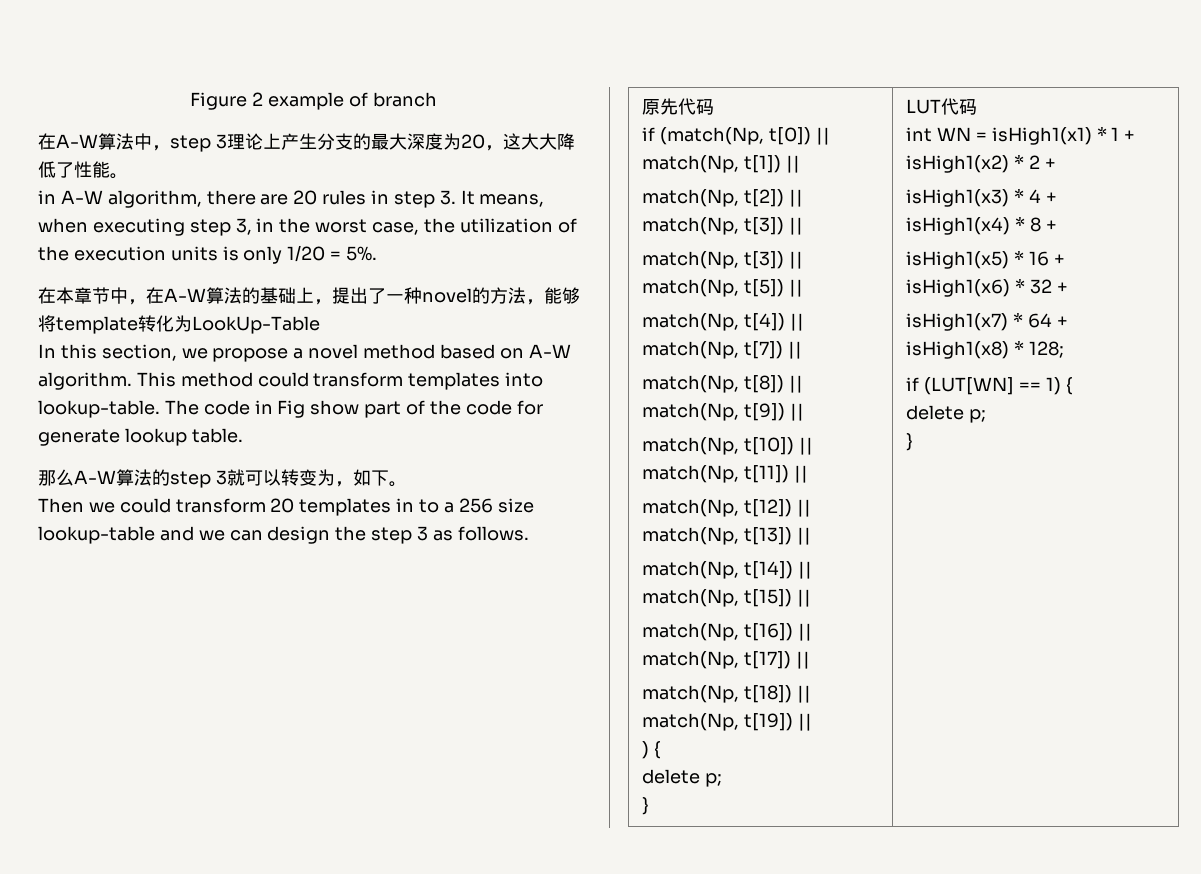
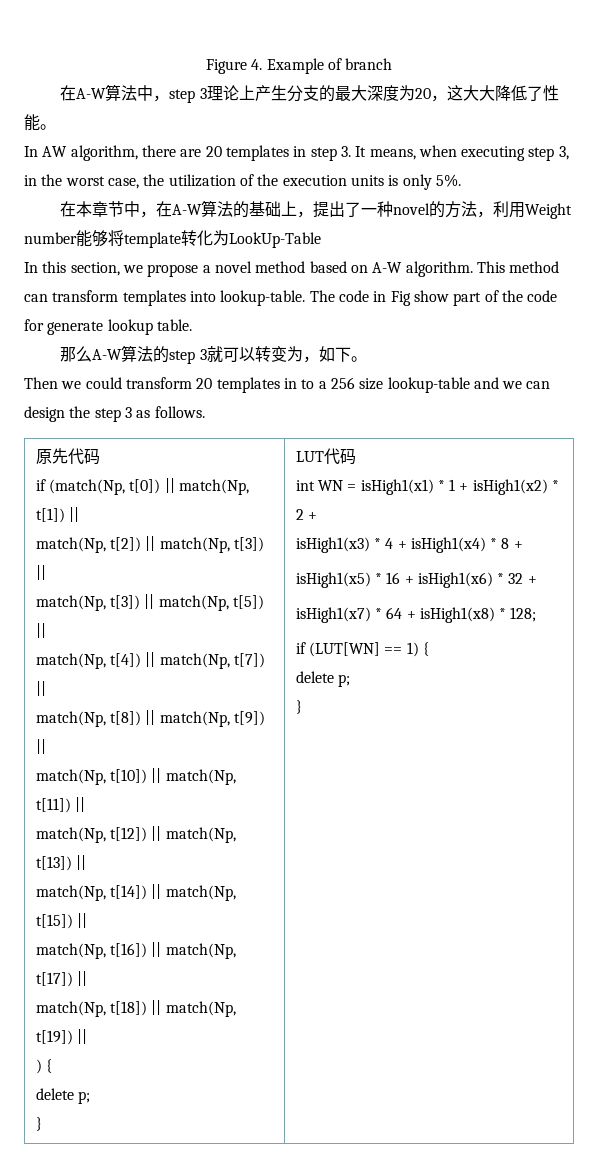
[252,92,344,110] 2 example -> [251,58,324,74] 4. Example
[38,190,103,204] in A-W -> [24,146,68,157] In AW
[322,190,367,205] rules -> [225,145,289,161] templates
[287,245,342,262] 1/20 = -> (432, 182) none
(544, 302) none -> [493,201,573,219] [24,232,77,244] 利用Weight number
[257,372,309,387] could -> [24,294,48,302] can

